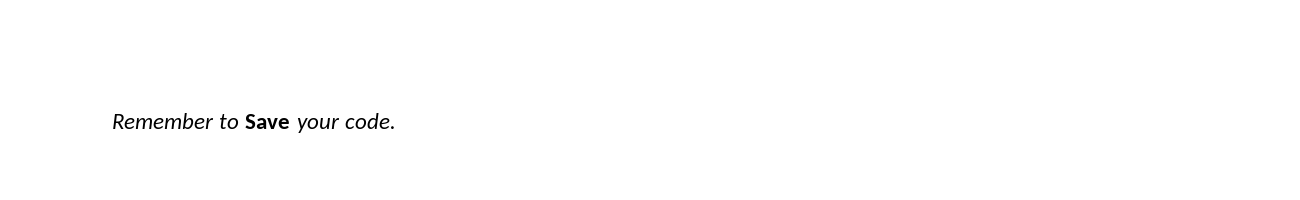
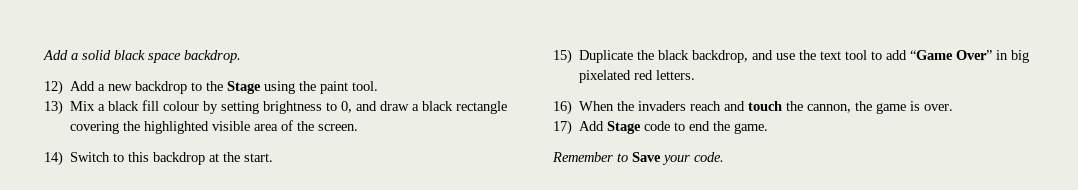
(112, 121) none -> [43,50,241,63] [44,80,379,95] [44,100,508,115] [70,120,359,134] [44,151,274,166] [553,49,1030,64] [579,70,696,83] [553,100,954,115] [553,120,769,135] Add a solid black space backdrop. // 12) Add a new backdrop to the Stage using the paint tool. // 13) Mix a black fill colour by setting brightness to 0, and draw a black rectangle covering the highlighted visible area of the screen. // 14) Switch to this backdrop at the start. // 15) Duplicate the black backdrop, and use the text tool to add “Game Over” in big pixelated red letters. // 16) When the invaders reach and touch the cannon, the game is over. // 17) Add Stage code to end the game. //

